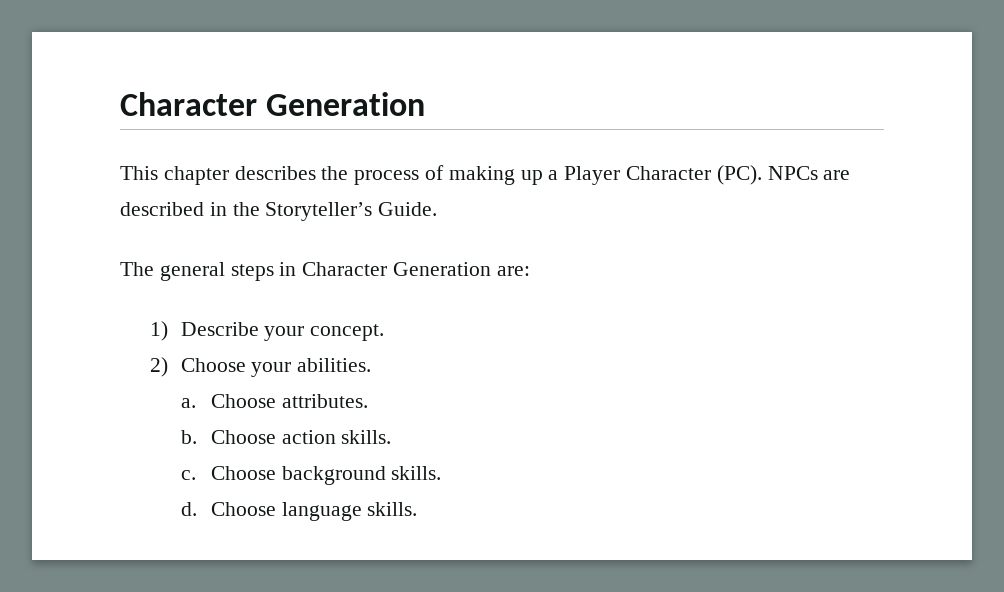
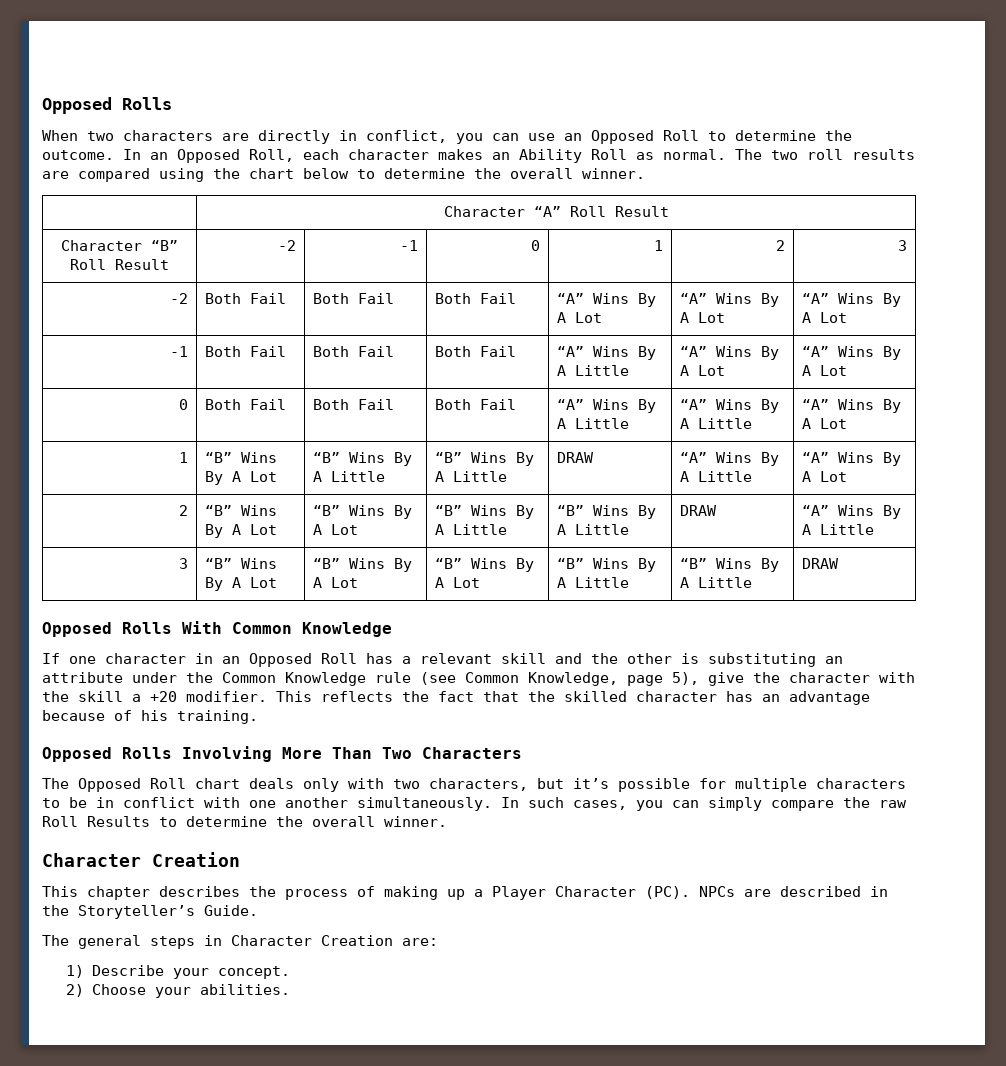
[120,92,426,116] Character Generation -> [42,97,172,114] [42,130,852,144] [42,149,915,163] [42,168,645,182] [443,206,669,217] [61,240,178,251] [70,259,169,270] [277,240,296,251] [399,240,418,251] [530,240,540,251] [653,240,663,251] [775,240,785,251] [897,240,907,251] [169,293,188,304] [205,293,287,304] [313,293,395,304] [435,293,517,304] [557,293,657,307] [557,312,603,323] [680,293,780,307] [680,312,726,323] [802,293,902,307] [802,312,848,323] [169,346,188,357] [205,346,287,357] [313,346,395,357] [435,346,517,357] [557,346,657,360] [557,365,630,376] [680,346,780,360] [680,365,726,376] [802,346,902,360] [802,365,848,376] [178,399,188,410] [205,399,287,410] [313,399,395,410] [435,399,517,410] [557,399,657,413] [557,418,630,429] [680,399,780,413] [680,418,753,429] [802,399,902,413] [802,418,848,429] [178,452,188,463] [205,452,278,463] [205,471,278,485] [313,452,413,466] [313,471,386,482] [435,452,535,466] [435,471,508,482] [557,452,595,463] [680,452,780,466] [680,471,753,482] [802,452,902,466] [802,471,848,482] [178,505,188,516] [205,505,278,516] [205,524,278,538] [313,505,413,519] [313,524,359,535] [435,505,535,519] [435,524,508,535] [557,505,657,519] [557,524,630,535] [680,505,718,516] [802,505,902,519] [802,524,875,535] [178,558,188,569] [205,558,278,569] [205,577,278,591] [313,558,413,572] [313,577,359,588] [435,558,535,572] [435,577,481,588] [557,558,657,572] [557,577,630,588] [680,558,780,572] [680,577,753,588] [802,558,840,569] [42,621,392,637] [42,653,843,667] [42,672,915,686] [42,691,870,705] [42,710,258,724] [42,746,522,762] [42,778,906,792] [42,797,907,811] [42,816,447,827] [42,852,240,867] Opposed Rolls // When two characters are directly in conflict, you can use an Opposed Roll to determine the outcome. In an Opposed Roll, each character makes an Ability Roll as normal. The two roll results are compared using the chart below to determine the overall winner. // | Character “A” Roll Result // Character “B” Roll Result | -2 | -1 | 0 | 1 | 2 | 3 // -2 | Both Fail | Both Fail | Both Fail | “A” Wins By A Lot | “A” Wins By A Lot | “A” Wins By A Lot // -1 | Both Fail | Both Fail | Both Fail | “A” Wins By A Little | “A” Wins By A Lot | “A” Wins By A Lot // 0 | Both Fail | Both Fail | Both Fail | “A” Wins By A Little | “A” Wins By A Little | “A” Wins By A Lot // 1 | “B” Wins By A Lot | “B” Wins By A Little | “B” Wins By A Little | DRAW | “A” Wins By A Little | “A” Wins By A Lot // 2 | “B” Wins By A Lot | “B” Wins By A Lot | “B” Wins By A Little | “B” Wins By A Little | DRAW | “A” Wins By A Little // 3 | “B” Wins By A Lot | “B” Wins By A Lot | “B” Wins By A Lot | “B” Wins By A Little | “B” Wins By A Little | DRAW // Opposed Rolls With Common Knowledge // If one character in an Opposed Roll has a relevant skill and the other is substituting an attribute under the Common Knowledge rule (see Common Knowledge, page 5), give the character with the skill a +20 modifier. This reflects the fact that the skilled character has an advantage because of his training. // Opposed Rolls Involving More Than Two Characters // The Opposed Roll chart deals only with two characters, but it’s possible for multiple characters to be in conflict with one another simultaneously. In such cases, you can simply compare the raw Roll Results to determine the overall winner. // Character Creation
[393,262,492,276] Generation -> [321,935,393,946] Creation
[180,394,368,408] [180,430,392,444] [180,466,442,485] [180,502,418,521] // a. Choose attributes. // b. Choose action skills. // c. Choose background skills. // d. Choose language skills. -> (290, 989) none

